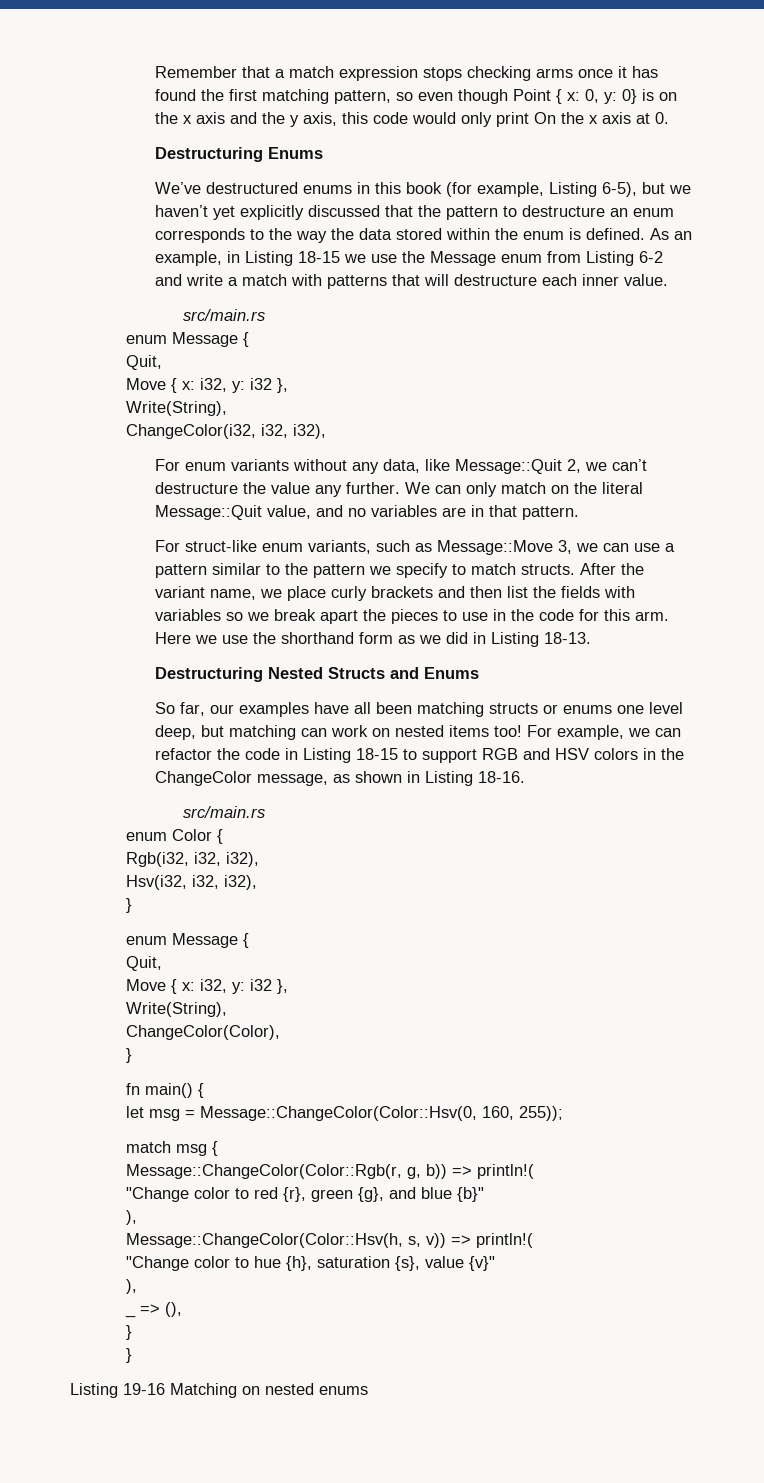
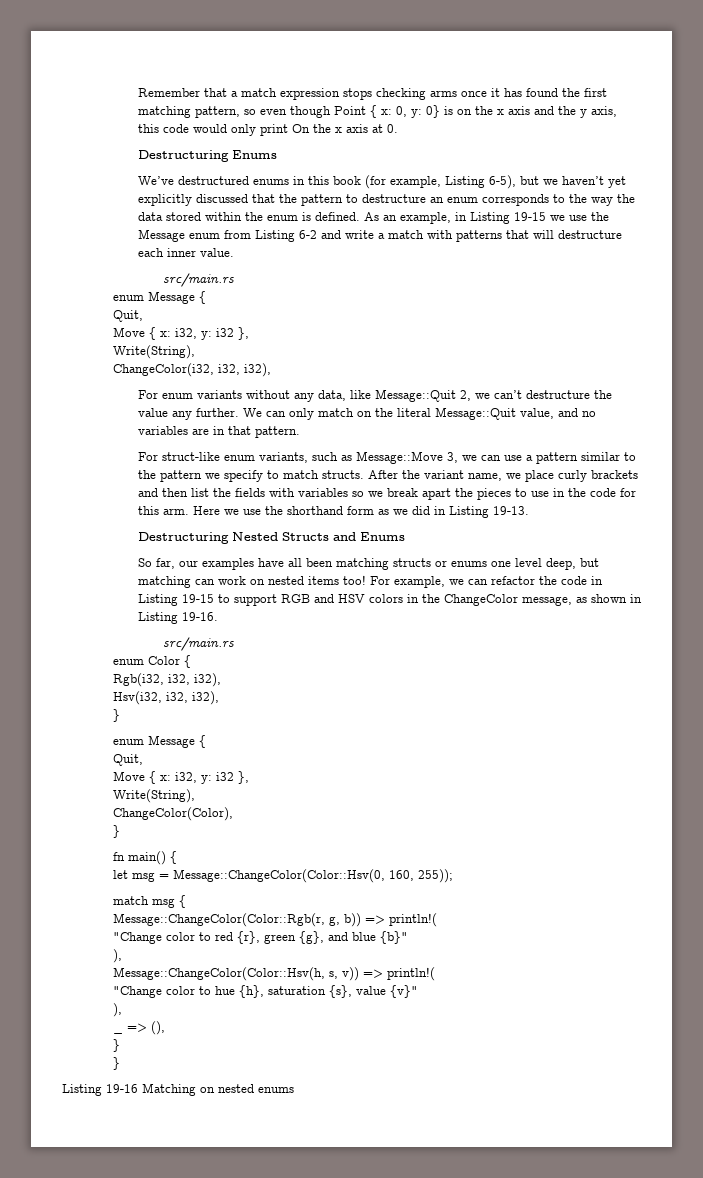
[297,251,340,263] 18-15 -> [513,212,546,221] 19-15
[543,632,591,644] 18-13. -> [492,506,529,515] 19-13.
[355,748,398,760] 18-15 -> [181,594,214,603] 19-15
[477,771,525,783] 18-16. -> [181,612,218,621] 19-16.

